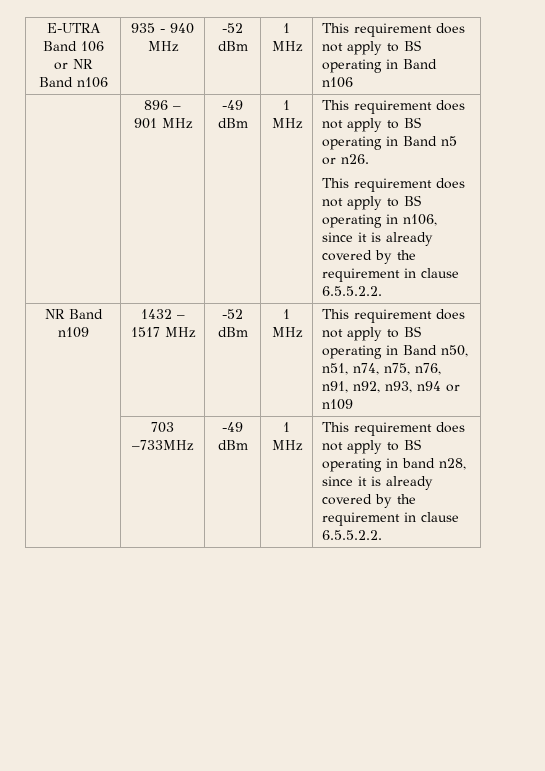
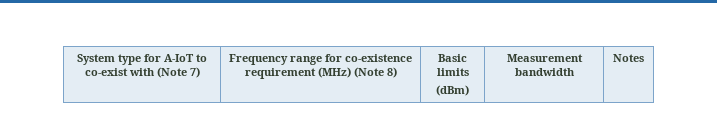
[46,23,101,33] [42,41,104,52] [54,59,93,70] [38,77,108,88] [131,23,194,34] [147,41,179,52] [222,23,243,33] [217,41,248,51] [283,23,290,33] [271,41,303,52] [322,23,466,37] [322,40,422,55] [322,59,438,73] [322,77,354,88] [144,100,181,110] [133,118,193,129] [222,100,243,110] [217,118,248,128] [283,100,290,110] [271,118,303,129] [322,100,466,114] [322,117,422,132] [322,136,458,150] [322,154,370,165] [322,178,466,192] [322,195,422,210] [322,214,438,228] [322,232,434,246] [322,250,417,264] [322,268,460,282] [322,286,383,296] [44,309,103,319] [57,327,89,338] [140,309,185,319] [130,327,196,338] [222,309,243,319] [217,327,248,337] [283,309,290,319] [271,327,303,338] [322,309,466,323] [322,326,422,341] [322,345,469,359] [322,363,442,375] [322,381,461,393] [322,399,354,410] [151,422,174,433] [132,440,194,451] [222,422,243,432] [217,440,248,450] [283,422,290,432] [271,440,303,451] [322,422,466,436] [322,439,422,454] [322,458,467,472] [322,476,434,490] [322,494,417,508] [322,512,460,526] [322,530,383,540] E-UTRA Band 106 or NR Band n106 | 935 - 940 MHz | -52 dBm | 1 MHz | This requirement does not apply to BS operating in Band n106 // | 896 – 901 MHz | -49 dBm | 1 MHz | This requirement does not apply to BS operating in Band n5 or n26. // This requirement does not apply to BS operating in n106, since it is already covered by the requirement in clause 6.5.5.2.2. // NR Band n109 | 1432 – 1517 MHz | -52 dBm | 1 MHz | This requirement does not apply to BS operating in Band n50, n51, n74, n75, n76, n91, n92, n93, n94 or n109 // | 703 –733MHz | -49 dBm | 1 MHz | This requirement does not apply to BS operating in band n28, since it is already covered by the requirement in clause 6.5.5.2.2. -> [77,54,207,65] [84,67,200,78] [229,54,412,65] [244,67,397,79] [438,54,467,62] [436,68,469,76] [436,85,469,96] [506,54,583,62] [514,68,575,76] [613,54,644,62] System type for A-IoT to co-exist with (Note 7) | Frequency range for co-existence requirement (MHz) (Note 8) | Basic limits // (dBm) | Measurement bandwidth | Notes

